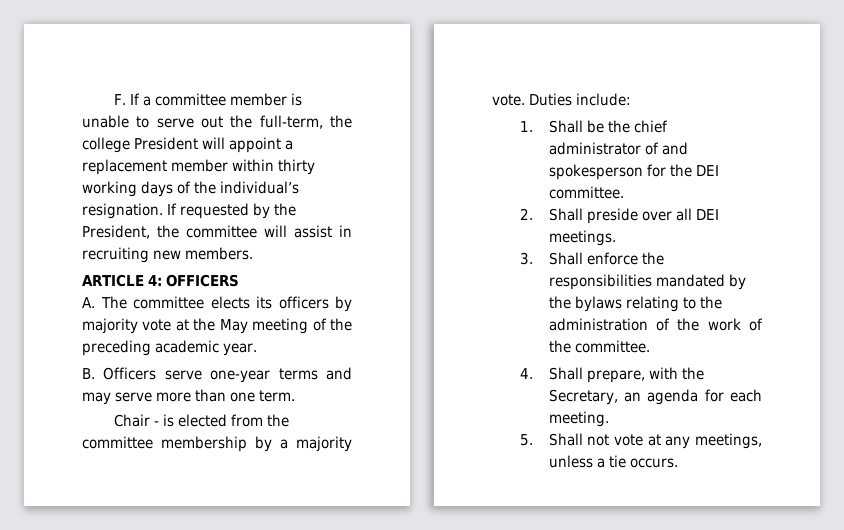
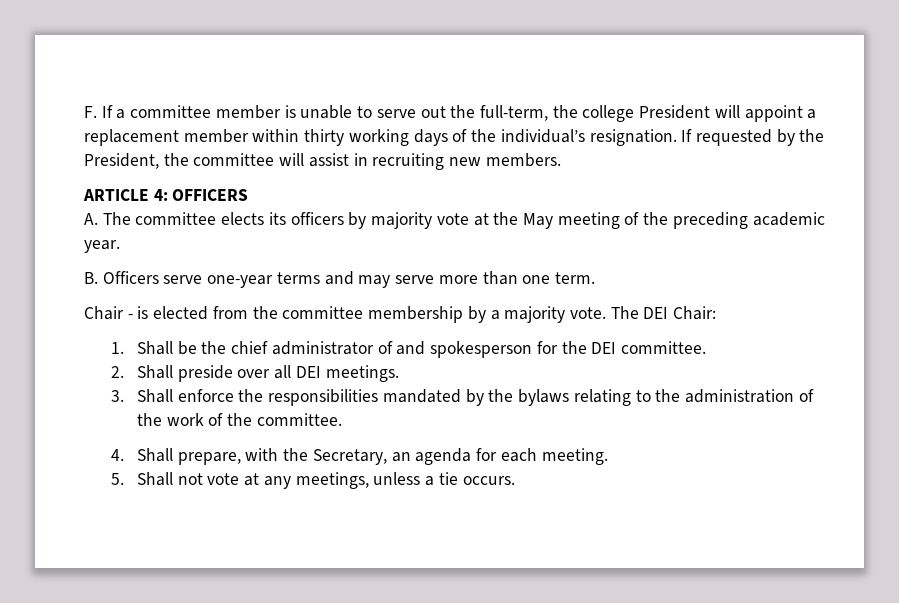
[529,93,631,106] Duties include: -> [610,306,717,320] The DEI Chair:

